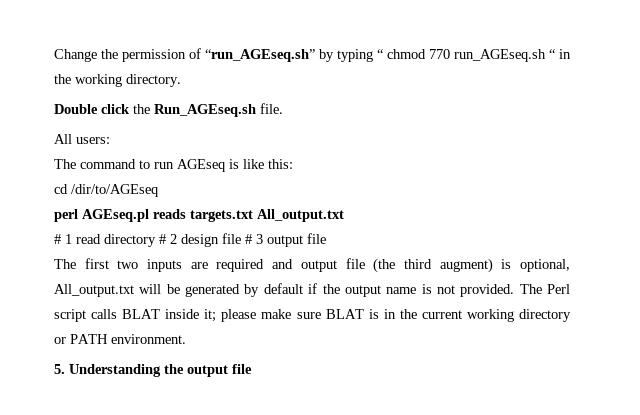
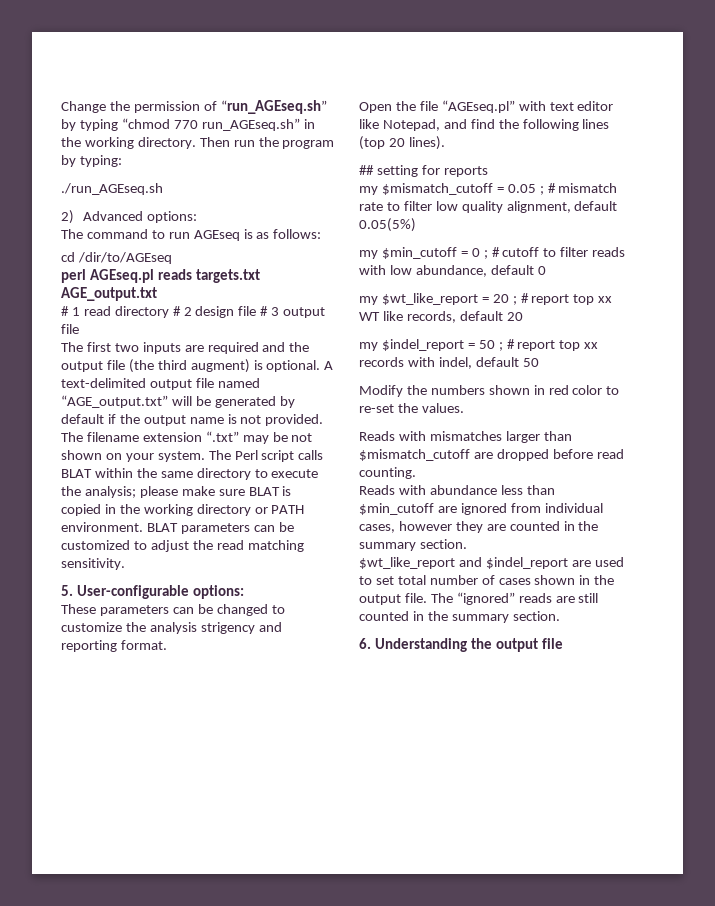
[377,49,555,62] “ chmod 770 run_AGEseq.sh “ -> [121,118,300,131] “chmod 770 run_AGEseq.sh”
[54,103,283,117] [54,134,110,144] // Double click the Run_AGEseq.sh file. // All users: -> [199,137,335,149] [61,155,122,167] [61,183,163,195] [61,210,198,224] Then run the program by typing: // ./run_AGEseq.sh // 2) Advanced options:
[243,159,293,169] like this: -> [256,229,322,239] as follows:
[257,209,344,222] All_output.txt -> [61,287,157,301] AGE_output.txt
(294, 264) none -> [289,342,310,352] the
[519,259,570,272] [54,284,134,297] optional, All_output.txt -> [266,360,334,372] [61,378,260,390] [61,395,168,408] optional. A text-delimited output file named “AGE_output.txt”
[546,284,570,294] [54,309,217,322] Perl script calls BLAT inside it; -> [86,431,313,444] [61,450,324,462] [61,468,319,480] [61,486,136,498] filename extension “.txt” may be not shown on your system. The Perl script calls BLAT within the same directory to execute the analysis;
[383,309,462,319] in the current -> [61,504,140,516] copied in the
[54,364,65,374] // 5. -> [146,522,294,534] [61,540,304,552] [61,558,125,570] [61,585,244,599] [61,604,285,616] [61,622,282,634] [61,640,167,652] [359,100,614,113] [359,119,610,131] [359,136,445,150] [359,165,488,177] [359,183,618,195] [359,201,618,213] [359,218,416,232] [359,247,626,259] [359,265,546,277] [359,293,613,305] [359,311,523,323] [359,339,599,351] [359,357,539,369] [359,385,620,397] [359,403,464,413] [359,431,572,443] [359,449,624,461] [359,467,416,479] [359,485,555,495] [359,503,603,515] [359,521,599,533] [359,539,467,551] [359,557,624,569] [359,575,615,585] [359,592,599,605] [359,611,560,623] [359,638,371,649] BLAT parameters can be customized to adjust the read matching sensitivity. // 5. User-configurable options: // These parameters can be changed to customize the analysis strigency and reporting format. // Open the file “AGEseq.pl” with text editor like Notepad, and find the following lines (top 20 lines). // ## setting for reports // my $mismatch_cutoff = 0.05 ; # mismatch rate to filter low quality alignment, default 0.05(5%) // my $min_cutoff = 0 ; # cutoff to filter reads with low abundance, default 0 // my $wt_like_report = 20 ; # report top xx WT like records, default 20 // my $indel_report = 50 ; # report top xx records with indel, default 50 // Modify the numbers shown in red color to re-set the values. // Reads with mismatches larger than $mismatch_cutoff are dropped before read counting. // Reads with abundance less than $min_cutoff are ignored from individual cases, however they are counted in the summary section. // $wt_like_report and $indel_report are used to set total number of cases shown in the output file. The “ignored” reads are still counted in the summary section. // 6.

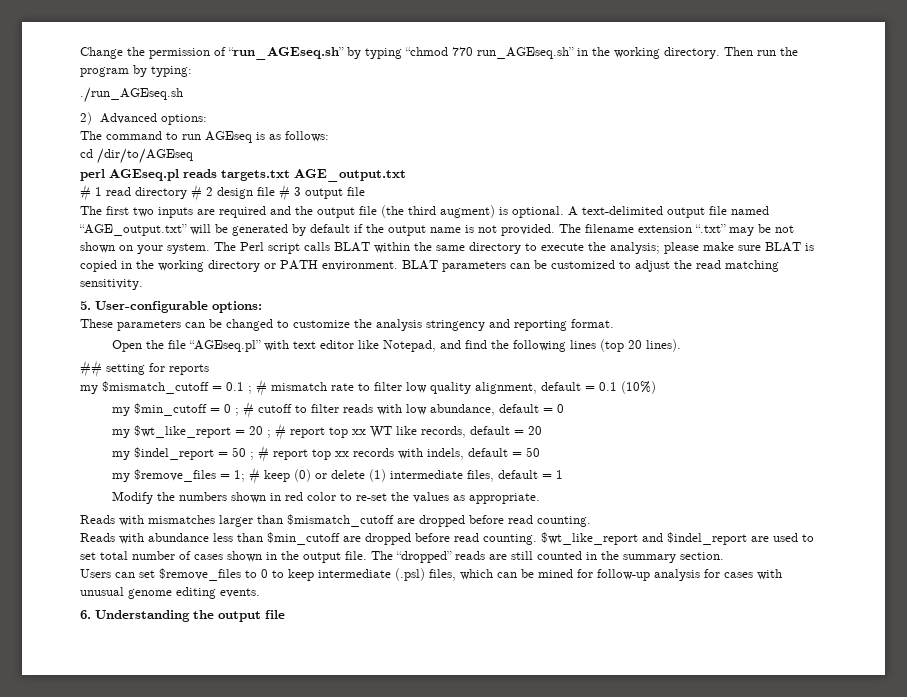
[200,622,255,634] strigency -> [426,320,485,331] stringency
[507,184,536,193] 0.05 -> [226,382,244,391] 0.1
[359,218,416,232] 0.05(5%) -> [585,381,656,394] = 0.1 (10%)
(534, 270) none -> [542,408,553,413] =
(503, 316) none -> [513,430,524,435] =
[438,357,539,369] indel, default 50 -> [426,447,540,460] [111,467,563,484] indels, default = 50 // my $remove_files = 1; # keep (0) or delete (1) intermediate files, default = 1
[421,403,464,413] values. -> [412,492,540,504] values as appropriate.
[460,503,603,515] [359,521,599,533] [359,539,467,551] ignored from individual cases, however they are counted in the summary section. // -> [365,533,537,545] dropped before read counting.
[456,592,515,605] “ignored” -> [396,551,452,563] “dropped”
(560, 616) none -> [80,568,782,581] [80,587,260,599] // Users can set $remove_files to 0 to keep intermediate (.psl) files, which can be mined for follow-up analysis for cases with unusual genome editing events.

